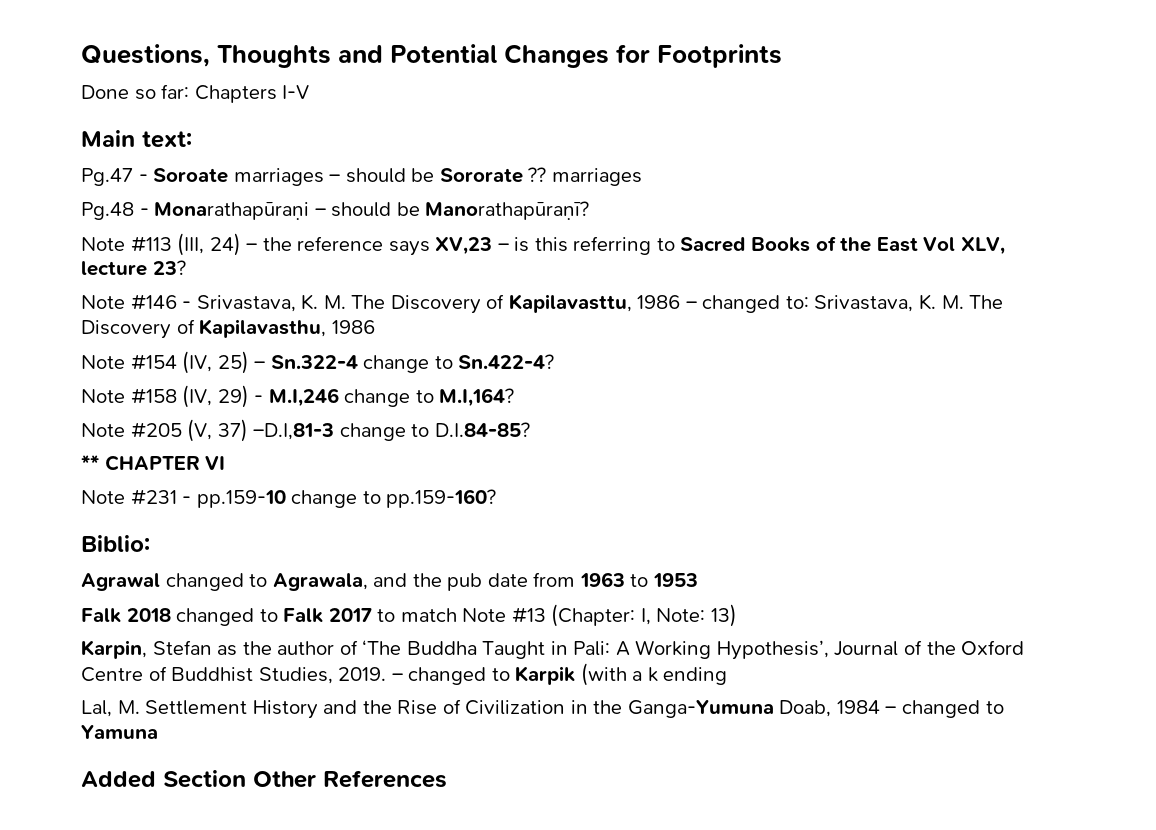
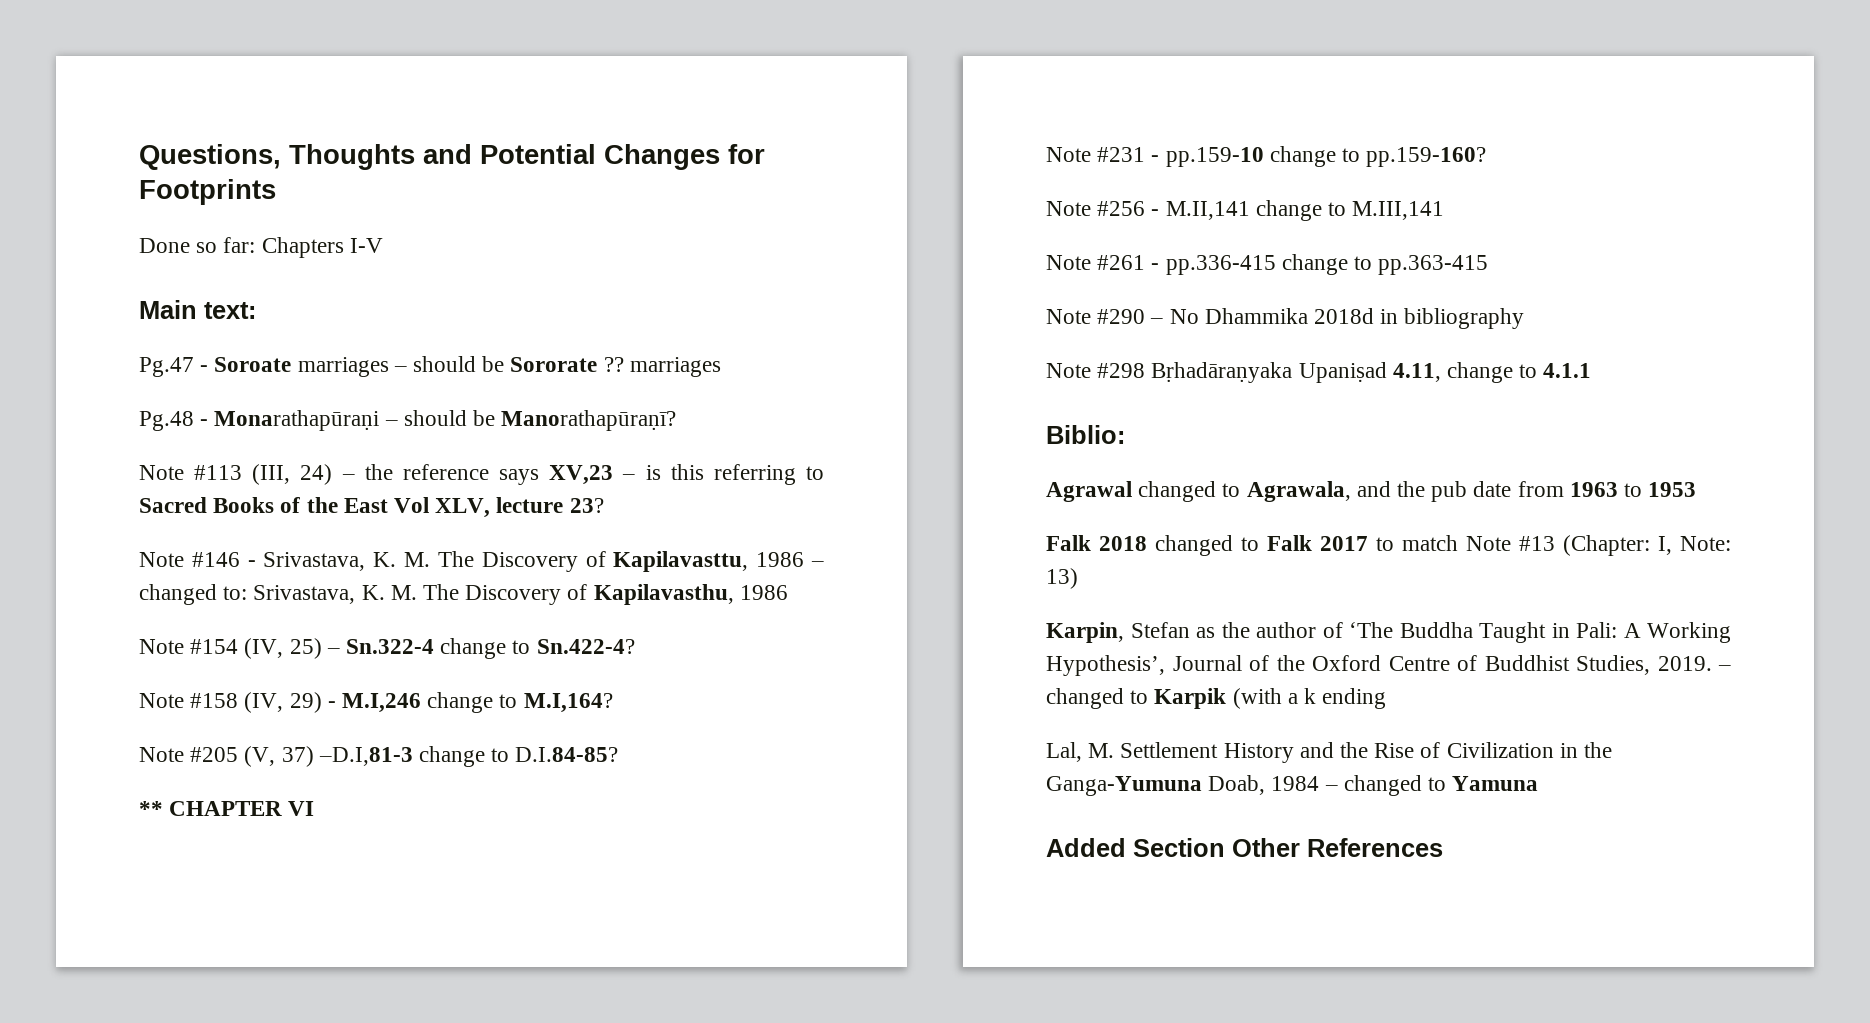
(497, 498) none -> [1046,200,1445,221] [1046,254,1489,275] [1046,308,1525,329] [1046,362,1592,383] // Note #256 - M.II,141 change to M.III,141 // Note #261 - pp.336-415 change to pp.363-415 // Note #290 – No Dhammika 2018d in bibliography // Note #298 Bṛhadāraṇyaka Upaniṣad 4.11, change to 4.1.1

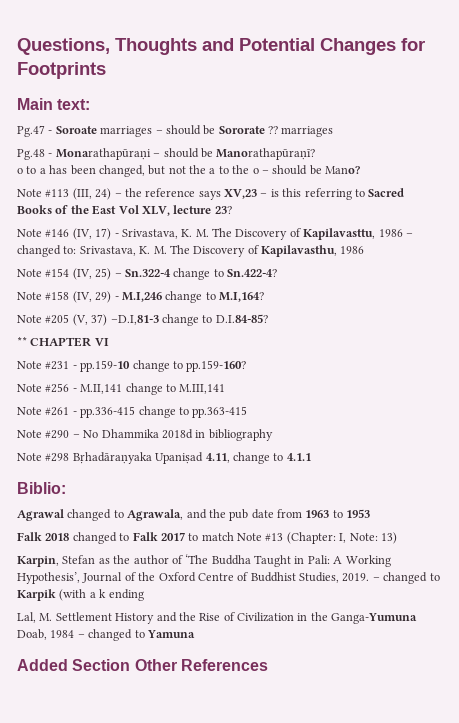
[139,237,383,258] // Done so far: Chapters I-V -> (106, 70) none
(677, 420) none -> [17,165,360,177] // o to a has been changed, but not the a to the o – should be Mano?
(240, 559) none -> [72,228,112,240] (IV, 17)

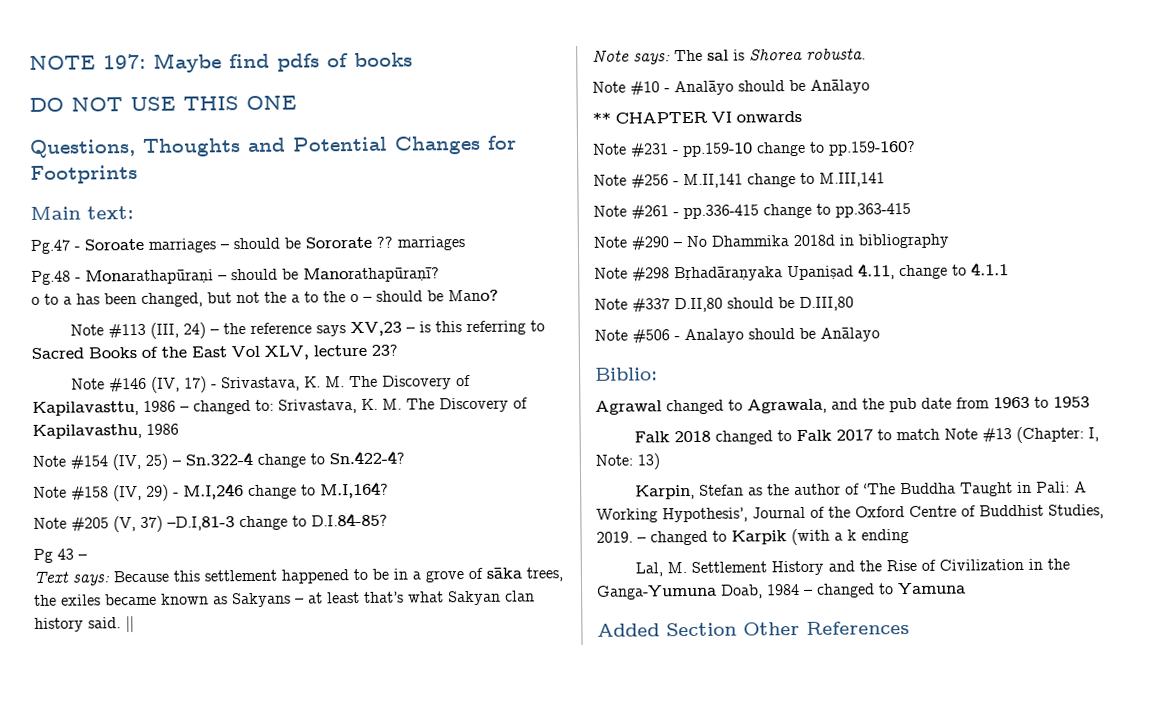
(17, 46) none -> [29,52,413,73] [29,95,297,112] NOTE 197: Maybe find pdfs of books // DO NOT USE THIS ONE //
(268, 318) none -> [33,548,87,563] [33,567,563,586] [34,590,535,608] [34,616,134,633] [592,48,866,65] [592,79,870,96] // Pg 43 – // Text says: Because this settlement happened to be in a grove of sāka trees, the exiles became known as Sakyans – at least that’s what Sakyan clan history said. || // Note says: The sal is Shorea robusta. // Note #10 - Analāyo should be Anālayo
(109, 342) none -> [736,110,802,123] onwards
(311, 457) none -> [594,296,854,313] [594,327,880,344] // Note #337 D.II,80 should be D.III,80 // Note #506 - Analayo should be Anālayo

